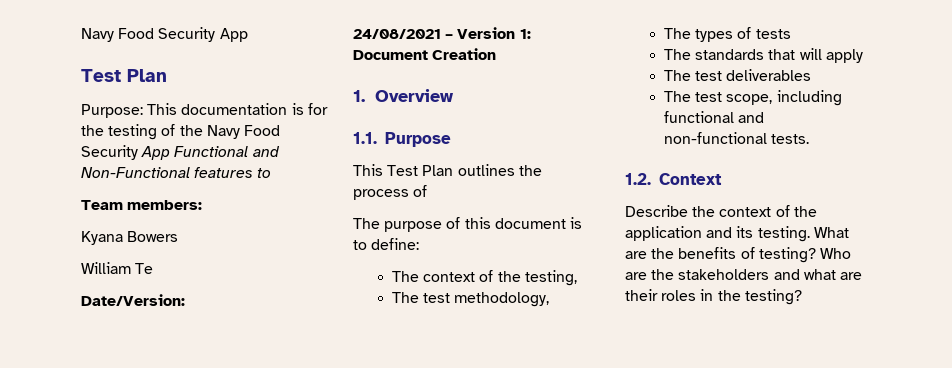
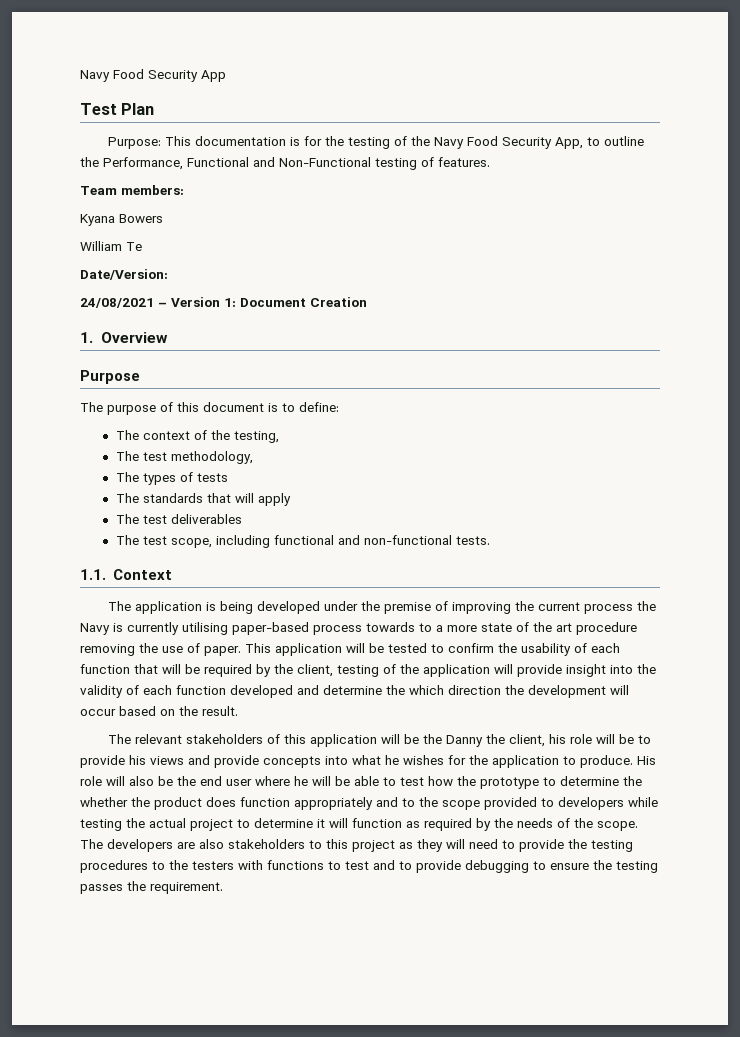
[141,146,280,160] [81,167,272,178] App Functional and Non-Functional features to -> [554,136,644,149] [80,157,490,170] App, to outline the Performance, Functional and Non-Functional testing of features.
[353,132,377,144] 1.1. -> (168, 337) none
[353,164,542,176] [353,185,428,200] // This Test Plan outlines the process of -> (140, 377) none
[625,173,651,185] 1.2. -> [80,569,106,580] 1.1.
[625,205,817,217] [625,226,849,242] [625,247,851,263] [625,269,862,280] [625,289,802,305] Describe the context of the application and its testing. What are the benefits of testing? Who are the stakeholders and what are their roles in the testing? -> [107,601,656,614] [80,622,637,635] [80,643,620,656] [80,664,656,677] [80,685,629,698] [80,706,238,716] [107,734,651,747] [80,755,656,768] [80,776,642,789] [80,797,658,810] [80,818,638,831] [80,839,633,852] [80,860,658,873] [80,881,223,894] The application is being developed under the premise of improving the current process the Navy is currently utilising paper-based process towards to a more state of the art procedure removing the use of paper. This application will be tested to confirm the usability of each function that will be required by the client, testing of the application will provide insight into the validity of each function developed and determine the which direction the development will occur based on the result. // The relevant stakeholders of this application will be the Danny the client, his role will be to provide his views and provide concepts into what he wishes for the application to produce. His role will also be the end user where he will be able to test how the prototype to determine the whether the product does function appropriately and to the scope provided to developers while testing the actual project to determine it will function as required by the needs of the scope. The developers are also stakeholders to this project as they will need to provide the testing procedures to the testers with functions to test and to provide debugging to ensure the testing passes the requirement.

